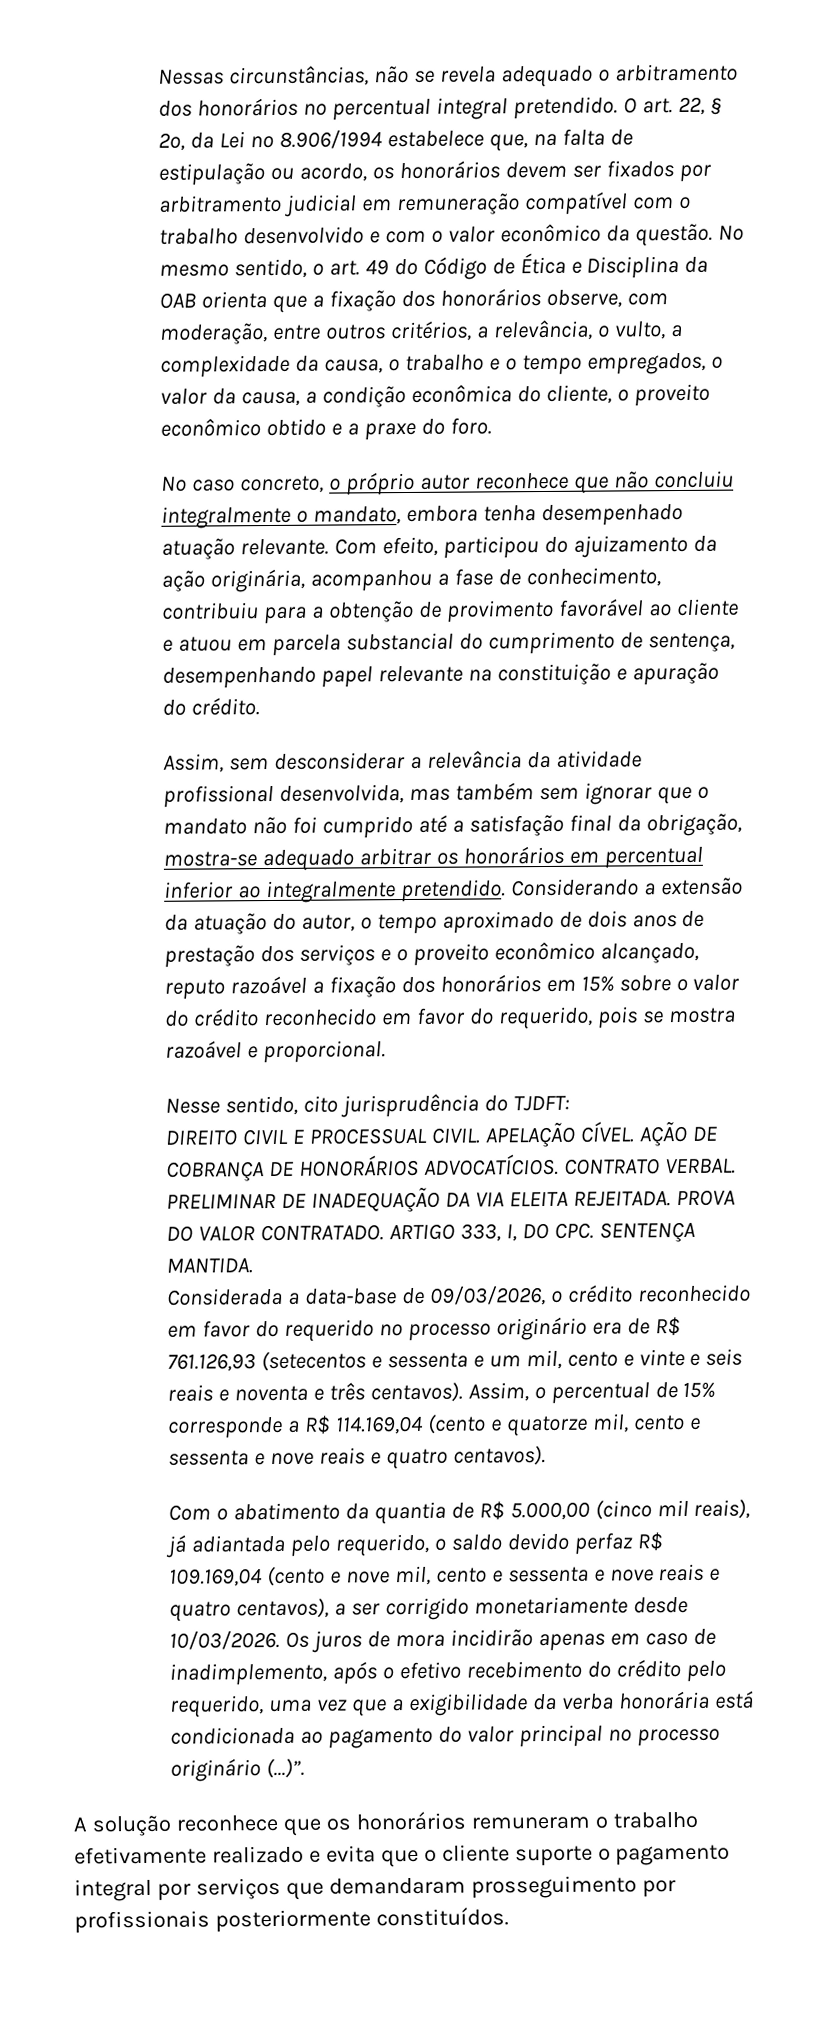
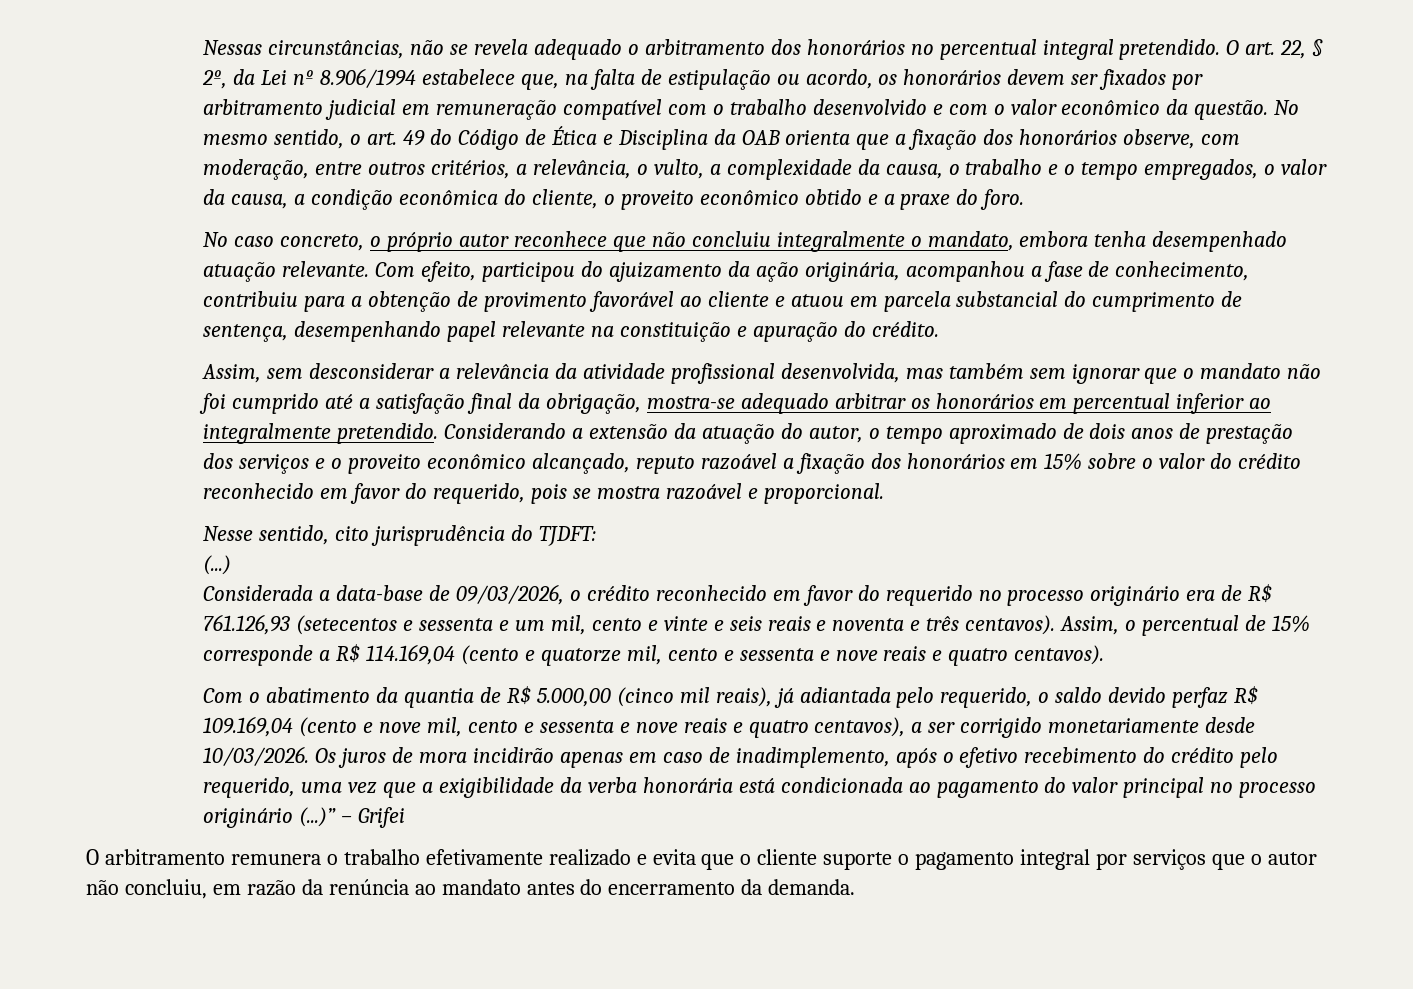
[165,1121,717,1149] [166,1153,736,1183] [166,1187,735,1214] [166,1221,695,1244] [166,1258,254,1274] DIREITO CIVIL E PROCESSUAL CIVIL. APELAÇÃO CÍVEL. AÇÃO DE COBRANÇA DE HONORÁRIOS ADVOCATÍCIOS. CONTRATO VERBAL. PRELIMINAR DE INADEQUAÇÃO DA VIA ELEITA REJEITADA. PROVA DO VALOR CONTRATADO. ARTIGO 333, I, DO CPC. SENTENÇA MANTIDA. -> [203,555,232,575] (...)
[265,1757,305,1779] [73,1811,590,1837] (...)”. // A solução reconhece que os honorários remuneram -> [299,807,406,828] [86,849,321,865] (...)” – Grifei // O arbitramento remunera
[328,1875,676,1899] [74,1907,509,1934] demandaram prosseguimento por profissionais posteriormente constituídos. -> [1250,852,1317,865] [86,879,856,899] o autor não concluiu, em razão da renúncia ao mandato antes do encerramento da demanda.

